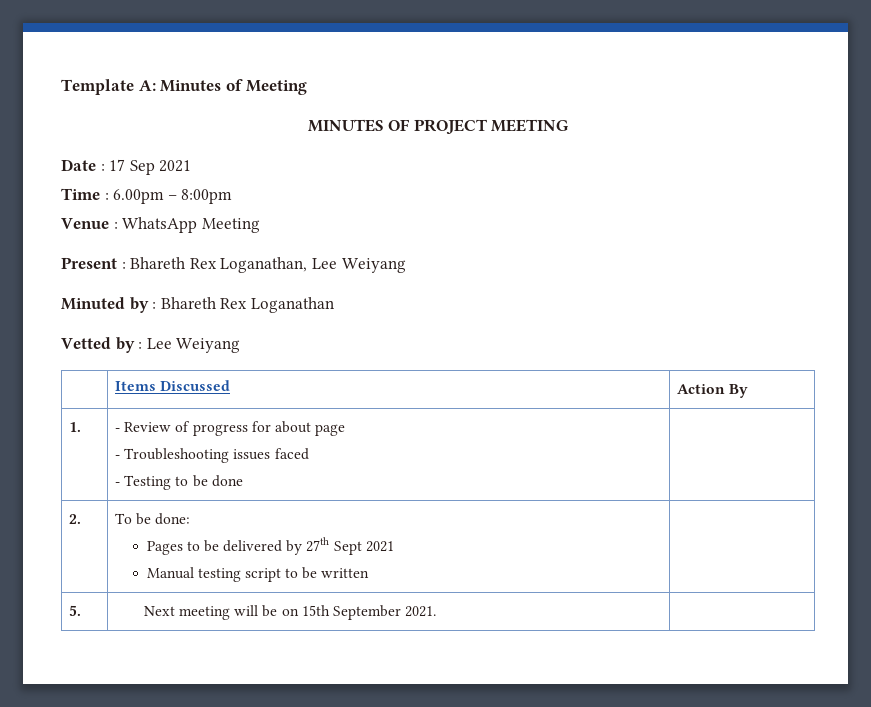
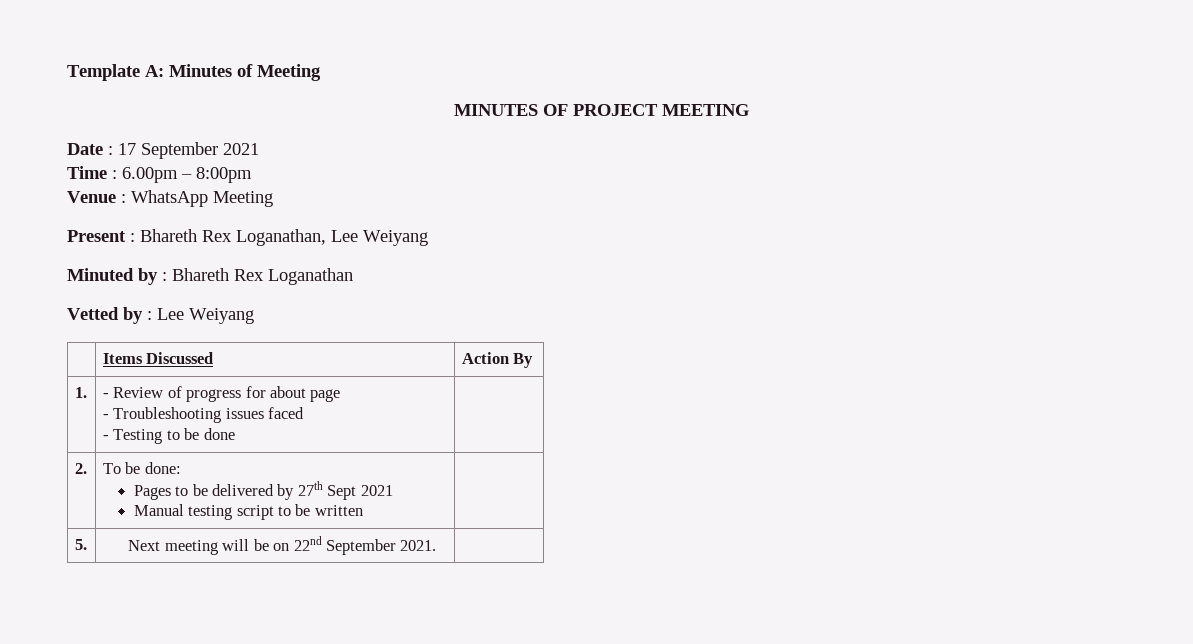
[129,160,155,175] Sep -> [141,142,218,159] September
[301,605,330,616] 15th -> [293,536,322,551] 22nd

